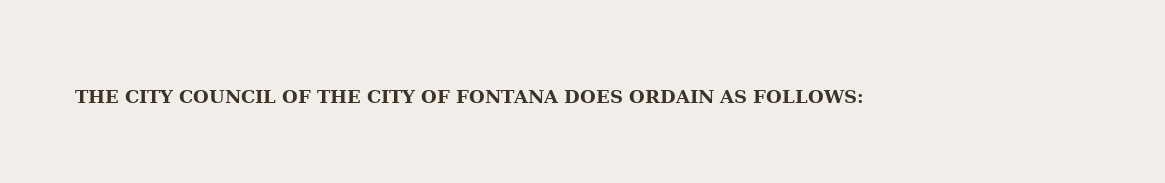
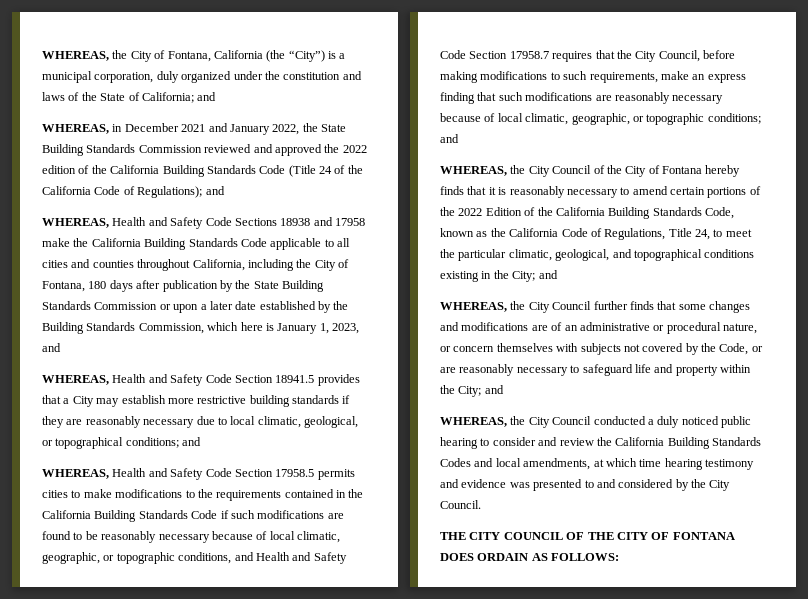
(75, 96) none -> [42,50,346,62] [42,71,362,83] [42,92,217,103] [42,123,346,135] [42,144,367,156] [42,165,363,177] [42,186,225,198] [42,217,365,229] [42,238,350,250] [42,259,349,271] [42,280,324,292] [42,301,349,313] [42,322,359,334] [42,343,61,352] [42,374,360,386] [42,395,351,407] [42,416,358,428] [42,437,202,449] [42,468,355,480] [42,489,364,501] [42,510,344,522] [42,531,340,543] [42,552,347,564] [440,50,735,62] [440,71,746,83] [440,92,724,104] [440,113,761,125] [440,134,459,143] [440,165,741,177] [440,186,761,198] [440,207,734,219] [440,228,752,240] [440,249,755,261] [440,270,558,282] [440,301,750,313] [440,322,757,334] [440,343,763,355] [440,364,751,376] [440,385,504,397] [440,416,751,428] [440,437,761,449] [440,458,754,470] [440,479,731,491] [440,500,481,509] WHEREAS, the City of Fontana, California (the “City”) is a municipal corporation, duly organized under the constitution and laws of the State of California; and // WHEREAS, in December 2021 and January 2022, the State Building Standards Commission reviewed and approved the 2022 edition of the California Building Standards Code (Title 24 of the California Code of Regulations); and // WHEREAS, Health and Safety Code Sections 18938 and 17958 make the California Building Standards Code applicable to all cities and counties throughout California, including the City of Fontana, 180 days after publication by the State Building Standards Commission or upon a later date established by the Building Standards Commission, which here is January 1, 2023, and // WHEREAS, Health and Safety Code Section 18941.5 provides that a City may establish more restrictive building standards if they are reasonably necessary due to local climatic, geological, or topographical conditions; and // WHEREAS, Health and Safety Code Section 17958.5 permits cities to make modifications to the requirements contained in the California Building Standards Code if such modifications are found to be reasonably necessary because of local climatic, geographic, or topographic conditions, and Health and Safety Code Section 17958.7 requires that the City Council, before making modifications to such requirements, make an express finding that such modifications are reasonably necessary because of local climatic, geographic, or topographic conditions; and // WHEREAS, the City Council of the City of Fontana hereby finds that it is reasonably necessary to amend certain portions of the 2022 Edition of the California Building Standards Code, known as the California Code of Regulations, Title 24, to meet the particular climatic, geological, and topographical conditions existing in the City; and // WHEREAS, the City Council further finds that some changes and modifications are of an administrative or procedural nature, or concern themselves with subjects not covered by the Code, or are reasonably necessary to safeguard life and property within the City; and // WHEREAS, the City Council conducted a duly noticed public hearing to consider and review the California Building Standards Codes and local amendments, at which time hearing testimony and evidence was presented to and considered by the City Council. //

